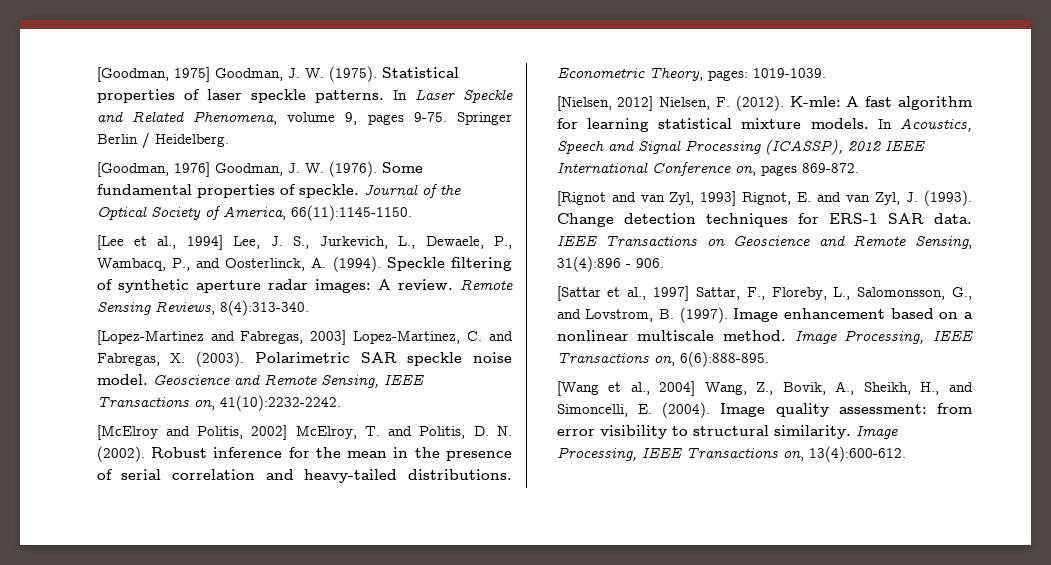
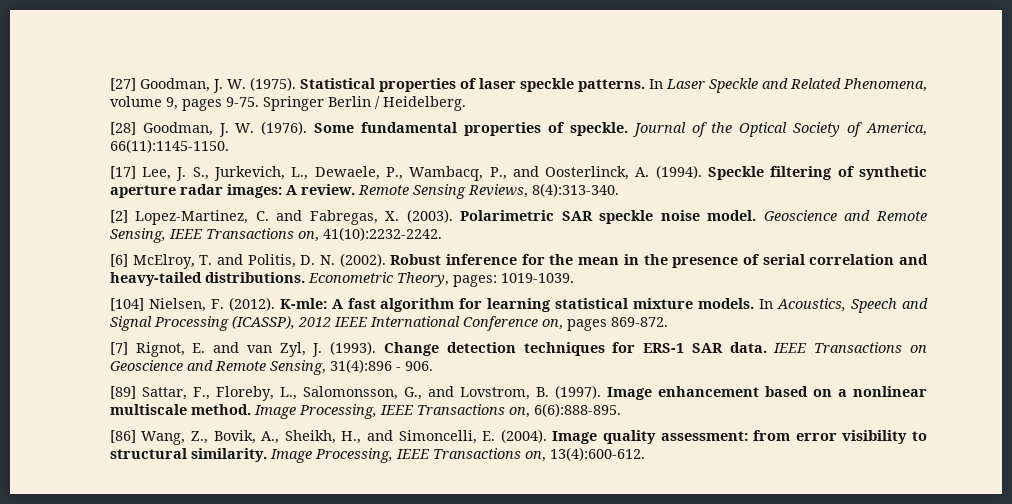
[96,67,210,82] [Goodman, 1975] -> [109,78,136,91] [27]
[96,162,210,177] [Goodman, 1976] -> [109,122,136,135] [28]
[96,235,223,250] [Lee et al., 1994] -> [109,166,136,179] [17]
[96,330,347,345] [Lopez-Martinez and Fabregas, 2003] -> [109,210,128,223] [2]
[96,425,288,440] [McElroy and Politis, 2002] -> [109,254,128,267] [6]
[556,96,654,111] [Nielsen, 2012] -> [109,298,144,311] [104]
[556,191,737,206] [Rignot and van Zyl, 1993] -> [109,342,128,355] [7]
[556,286,690,301] [Sattar et al., 1997] -> [109,386,136,399] [89]
[556,381,696,396] [Wang et al., 2004] -> [109,430,136,443] [86]

